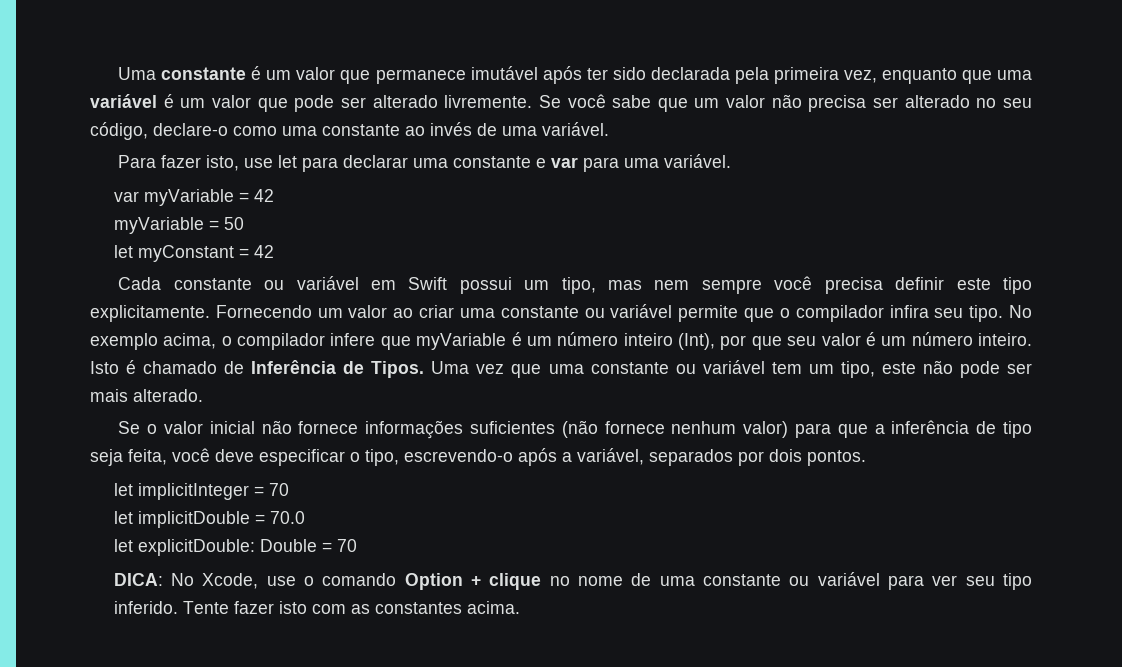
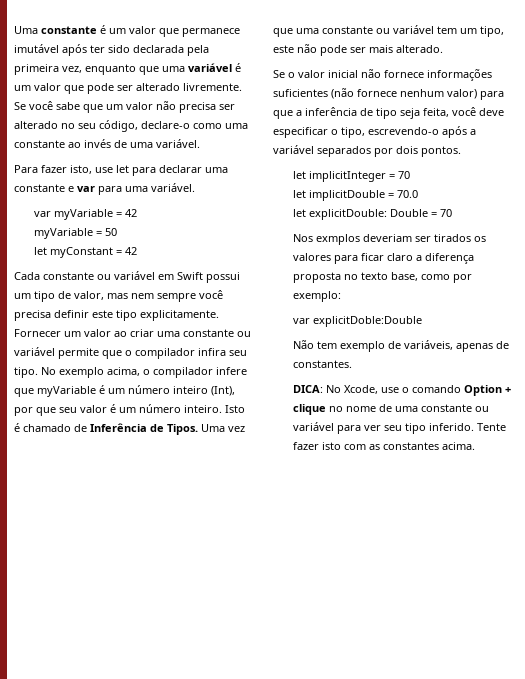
[561,277,596,294] tipo, -> [34,291,104,302] tipo de valor,
[215,305,312,318] Fornecendo -> [14,329,61,337] Fornecer
[577,448,644,465] variável, -> [273,145,314,154] variável
(357, 545) none -> [292,234,486,245] [292,253,474,264] [292,272,472,283] [292,291,341,302] [292,316,422,327] [292,340,509,352] [292,360,352,368] // Nos exmplos deveriam ser tirados os valores para ficar claro a diferença proposta no texto base, como por exemplo: // var explicitDoble:Double // Não tem exemplo de variáveis, apenas de constantes.

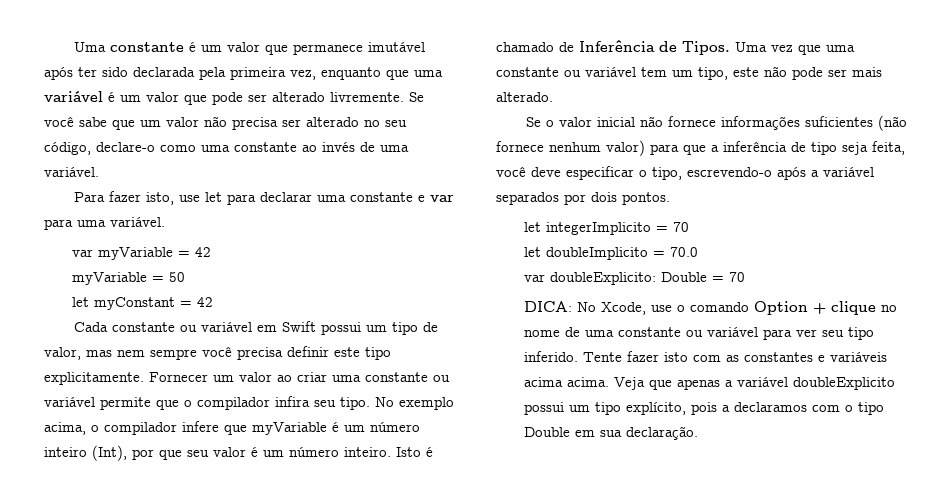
[308,171,386,182] implicitInteger -> [546,222,652,235] integerImplicito
[308,190,385,201] implicitDouble -> [546,247,649,260] doubleImplicito
[292,209,387,220] let explicitDouble: -> [524,272,657,285] var doubleExplicito:
[292,234,486,245] [292,253,474,264] [292,272,472,283] [292,291,341,302] [292,316,422,327] [292,340,509,352] [292,360,352,368] // Nos exmplos deveriam ser tirados os valores para ficar claro a diferença proposta no texto base, como por exemplo: // var explicitDoble:Double // Não tem exemplo de variáveis, apenas de constantes. -> (746, 277) none
[441,442,475,450] acima. -> [818,352,888,362] [524,377,896,390] [524,402,885,415] [524,426,699,440] e variáveis acima acima. Veja que apenas a variável doubleExplicito possui um tipo explícito, pois a declaramos com o tipo Double em sua declaração.

